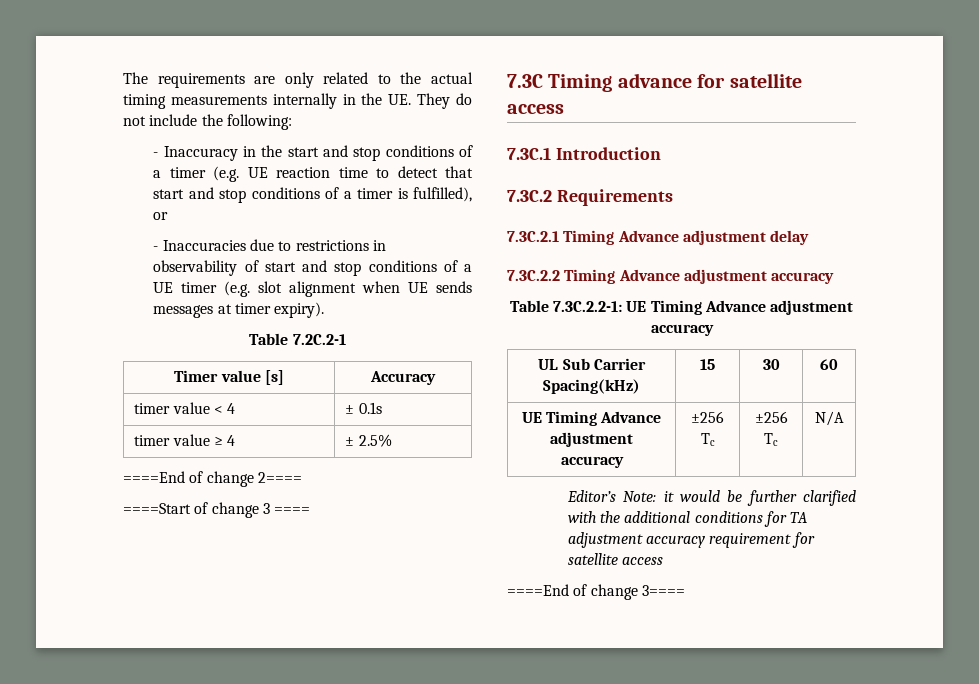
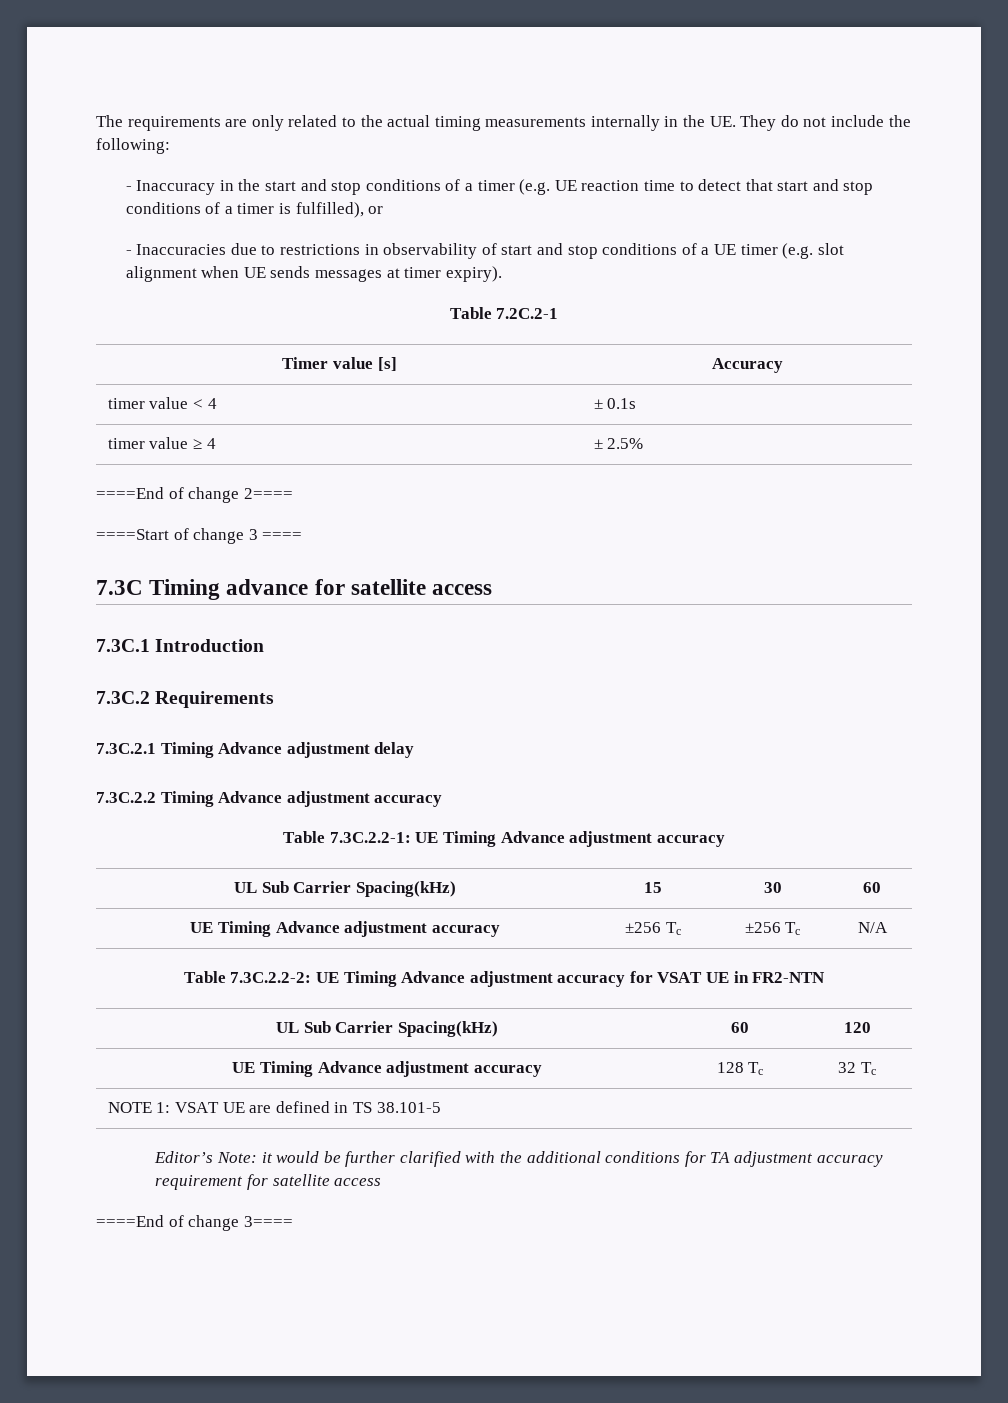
(844, 418) none -> [183,971,826,987] [276,1021,498,1037] [731,1022,749,1033] [843,1022,871,1033] [232,1061,542,1077] [716,1062,764,1075] [838,1062,876,1075] [107,1101,441,1113] // Table 7.3C.2.2-2: UE Timing Advance adjustment accuracy for VSAT UE in FR2-NTN // UL Sub Carrier Spacing(kHz) | 60 | 120 // UE Timing Advance adjustment accuracy | 128 Tc | 32 Tc // NOTE 1: VSAT UE are defined in TS 38.101-5

